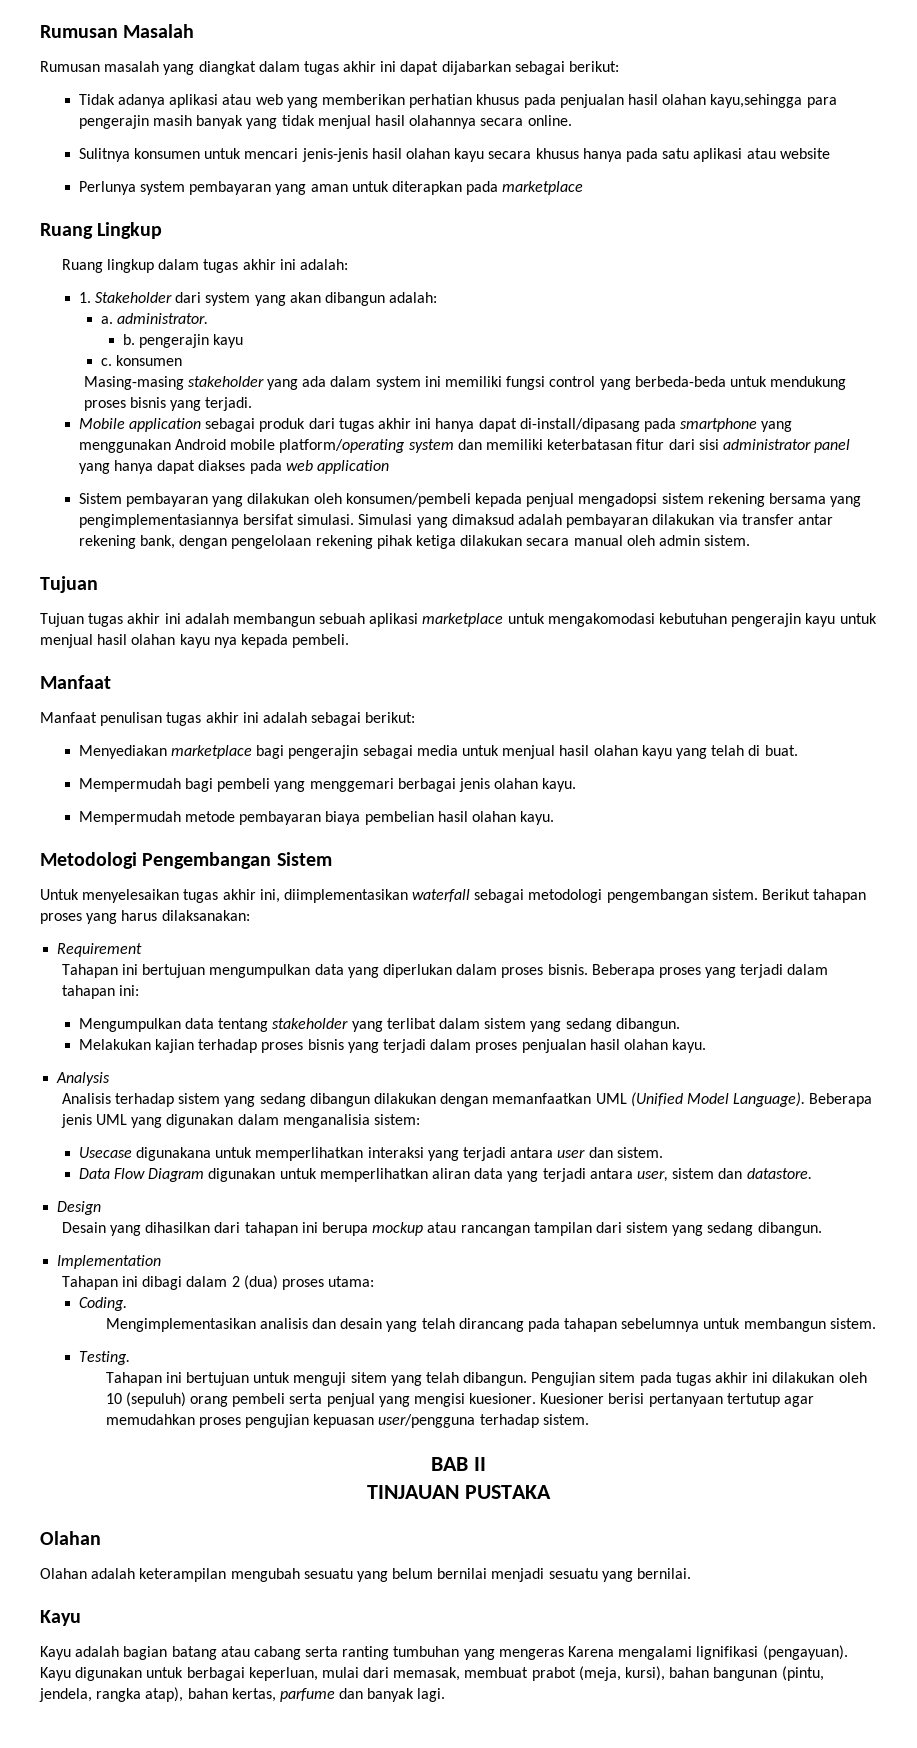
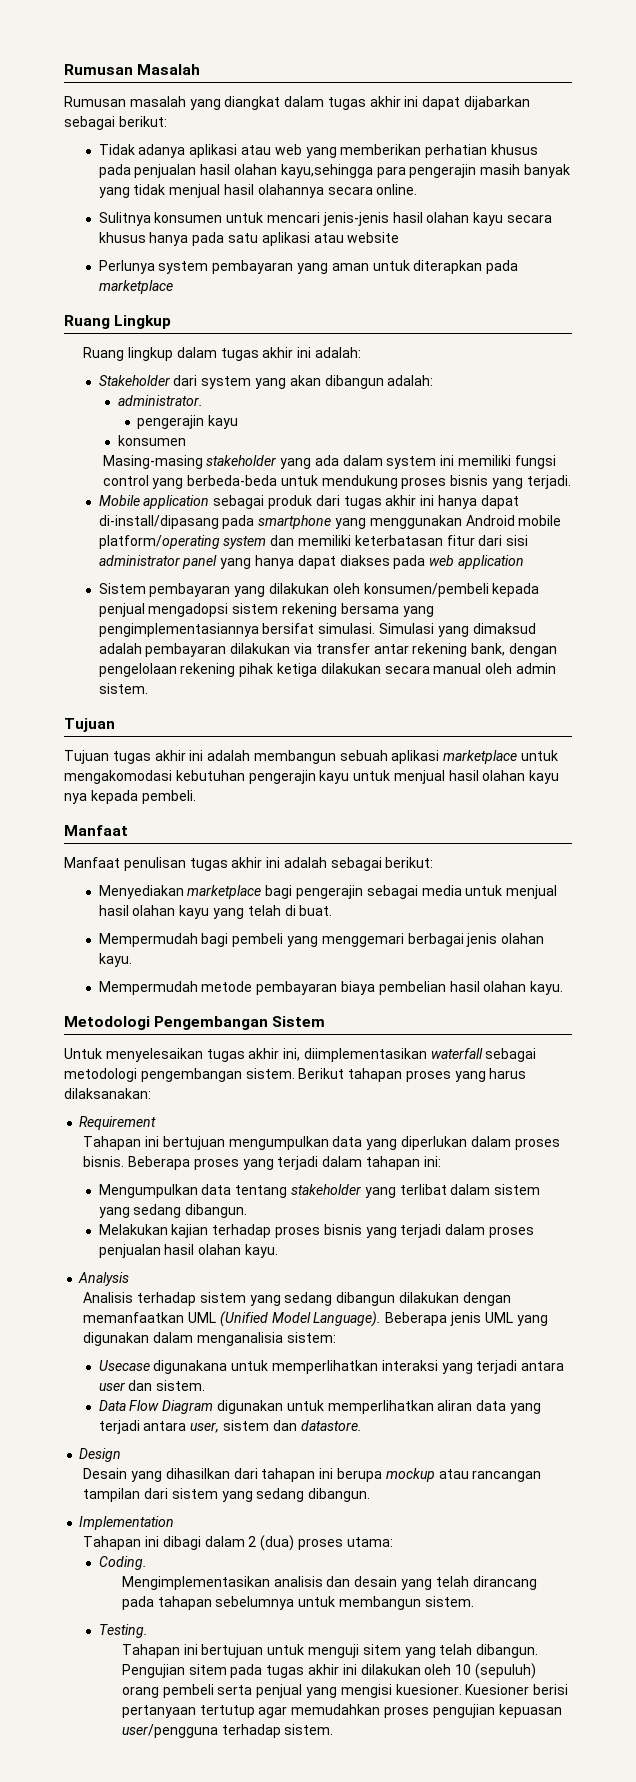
[78,292,91,303] 1. -> (361, 352) none
[100,316,113,324] a. -> (434, 380) none
[122,334,135,345] b. -> (203, 400) none
[100,358,112,366] c. -> (239, 422) none
[431,1457,486,1471] [367,1485,551,1499] [40,1531,101,1545] [40,1568,692,1582] [40,1610,81,1626] [40,1645,848,1660] [40,1666,824,1681] [39,1687,446,1702] // BAB II // TINJAUAN PUSTAKA // Olahan // Olahan adalah keterampilan mengubah sesuatu yang belum bernilai menjadi sesuatu yang bernilai. // Kayu // Kayu adalah bagian batang atau cabang serta ranting tumbuhan yang mengeras Karena mengalami lignifikasi (pengayuan). Kayu digunakan untuk berbagai keperluan, mulai dari memasak, membuat prabot (meja, kursi), bahan bangunan (pintu, jendela, rangka atap), bahan kertas, parfume dan banyak lagi. -> (334, 1729) none

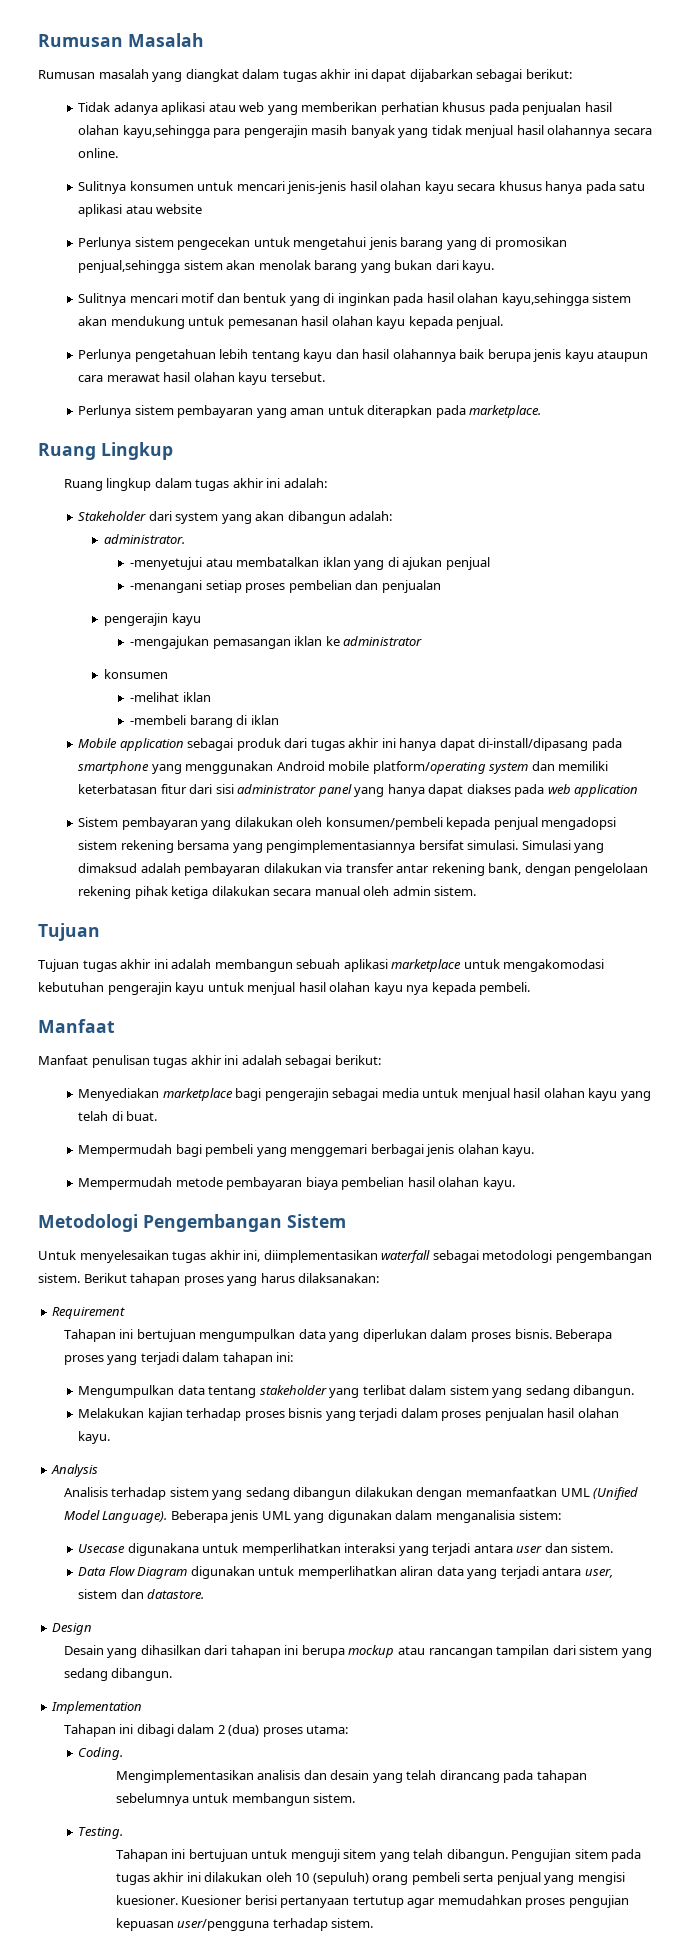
[158,261,209,274] system -> [134,237,567,250] [78,260,495,273] [78,293,632,306] [78,316,504,329] [78,349,649,362] [78,372,325,385] [78,405,174,418] sistem pengecekan untuk mengetahui jenis barang yang di promosikan penjual,sehingga sistem akan menolak barang yang bukan dari kayu. // Sulitnya mencari motif dan bentuk yang di inginkan pada hasil olahan kayu,sehingga sistem akan mendukung untuk pemesanan hasil olahan kayu kepada penjual. // Perlunya pengetahuan lebih tentang kayu dan hasil olahannya baik berupa jenis kayu ataupun cara merawat hasil olahan kayu tersebut. // Perlunya sistem
[98,280,173,294] marketplace -> [469,405,542,418] marketplace.
[137,415,239,429] [117,435,186,446] [102,455,556,469] [102,475,571,489] pengerajin kayu // konsumen // Masing-masing stakeholder yang ada dalam system ini memiliki fungsi control yang berbeda-beda untuk mendukung proses bisnis yang terjadi. -> [130,557,490,570] [130,580,441,593] [104,613,201,626] [130,636,423,649] [104,669,169,679] [130,692,211,702] [130,715,279,728] -menyetujui atau membatalkan iklan yang di ajukan penjual // -menangani setiap proses pembelian dan penjualan // pengerajin kayu // -mengajukan pemasangan iklan ke administrator // konsumen // -melihat iklan // -membeli barang di iklan

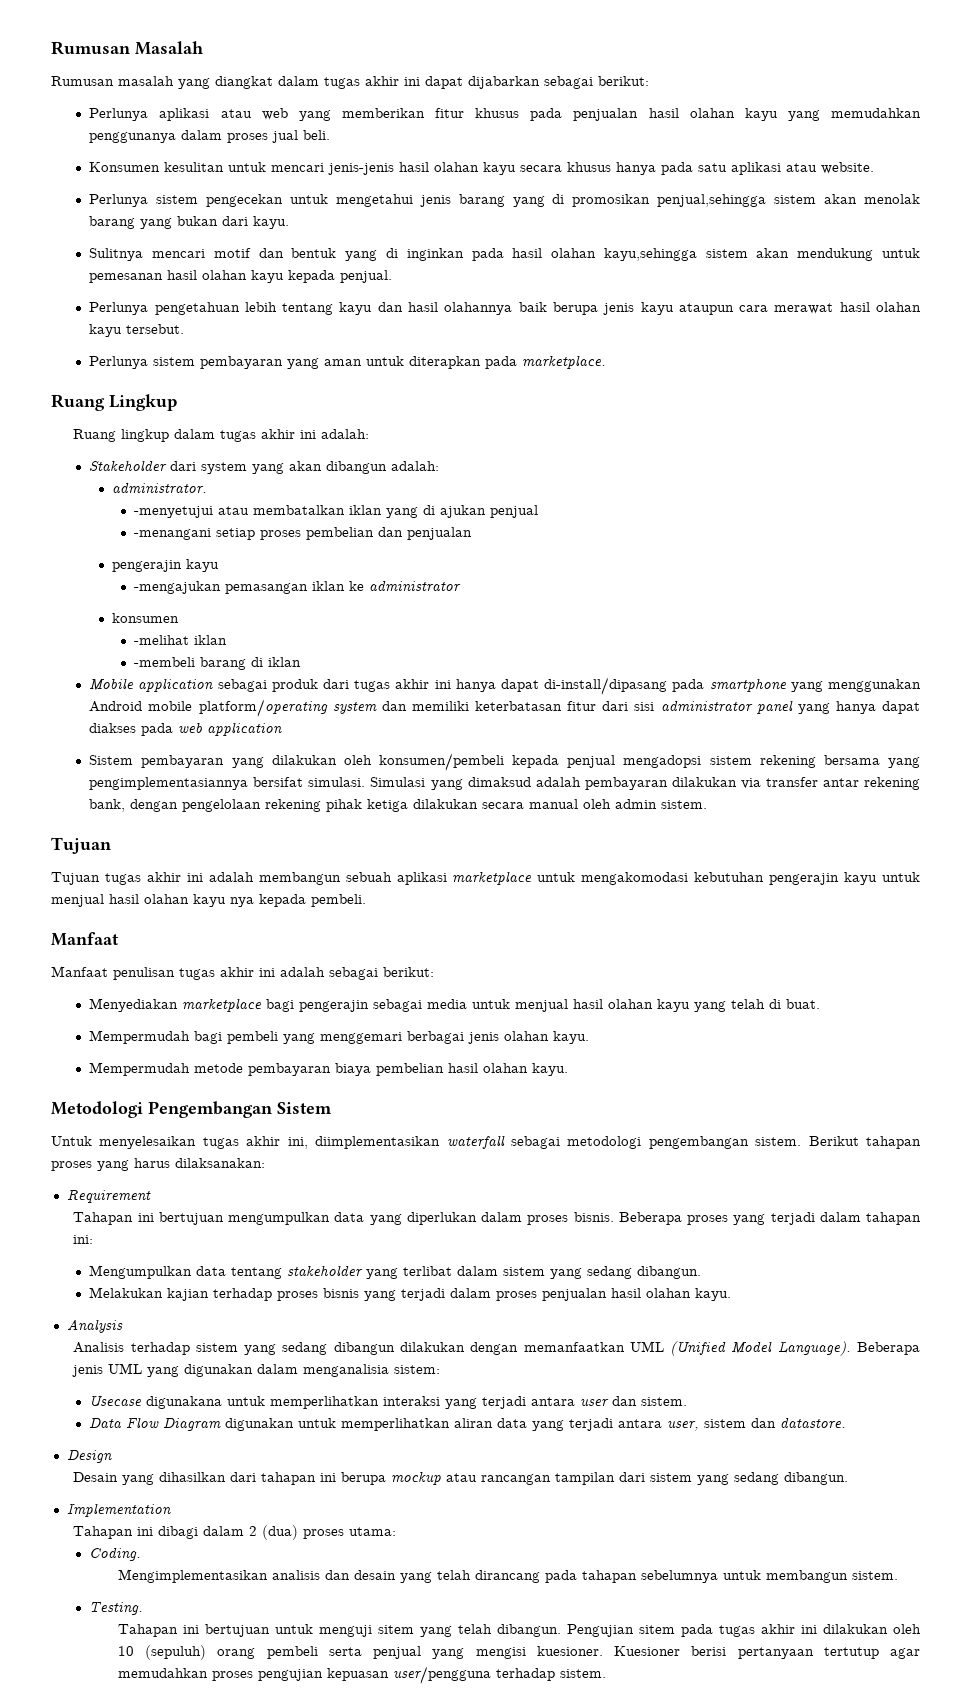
[78,102,158,115] Tidak adanya -> [89,108,149,121] Perlunya
[380,102,439,115] perhatian -> [435,108,465,118] fitur
[122,125,652,138] [78,148,119,158] [78,181,194,194] kayu,sehingga para pengerajin masih banyak yang tidak menjual hasil olahannya secara online. // Sulitnya konsumen -> [744,108,921,121] [89,130,331,143] [89,162,225,172] kayu yang memudahkan penggunanya dalam proses jual beli. // Konsumen kesulitan
[156,204,203,214] website -> [821,162,875,174] website.

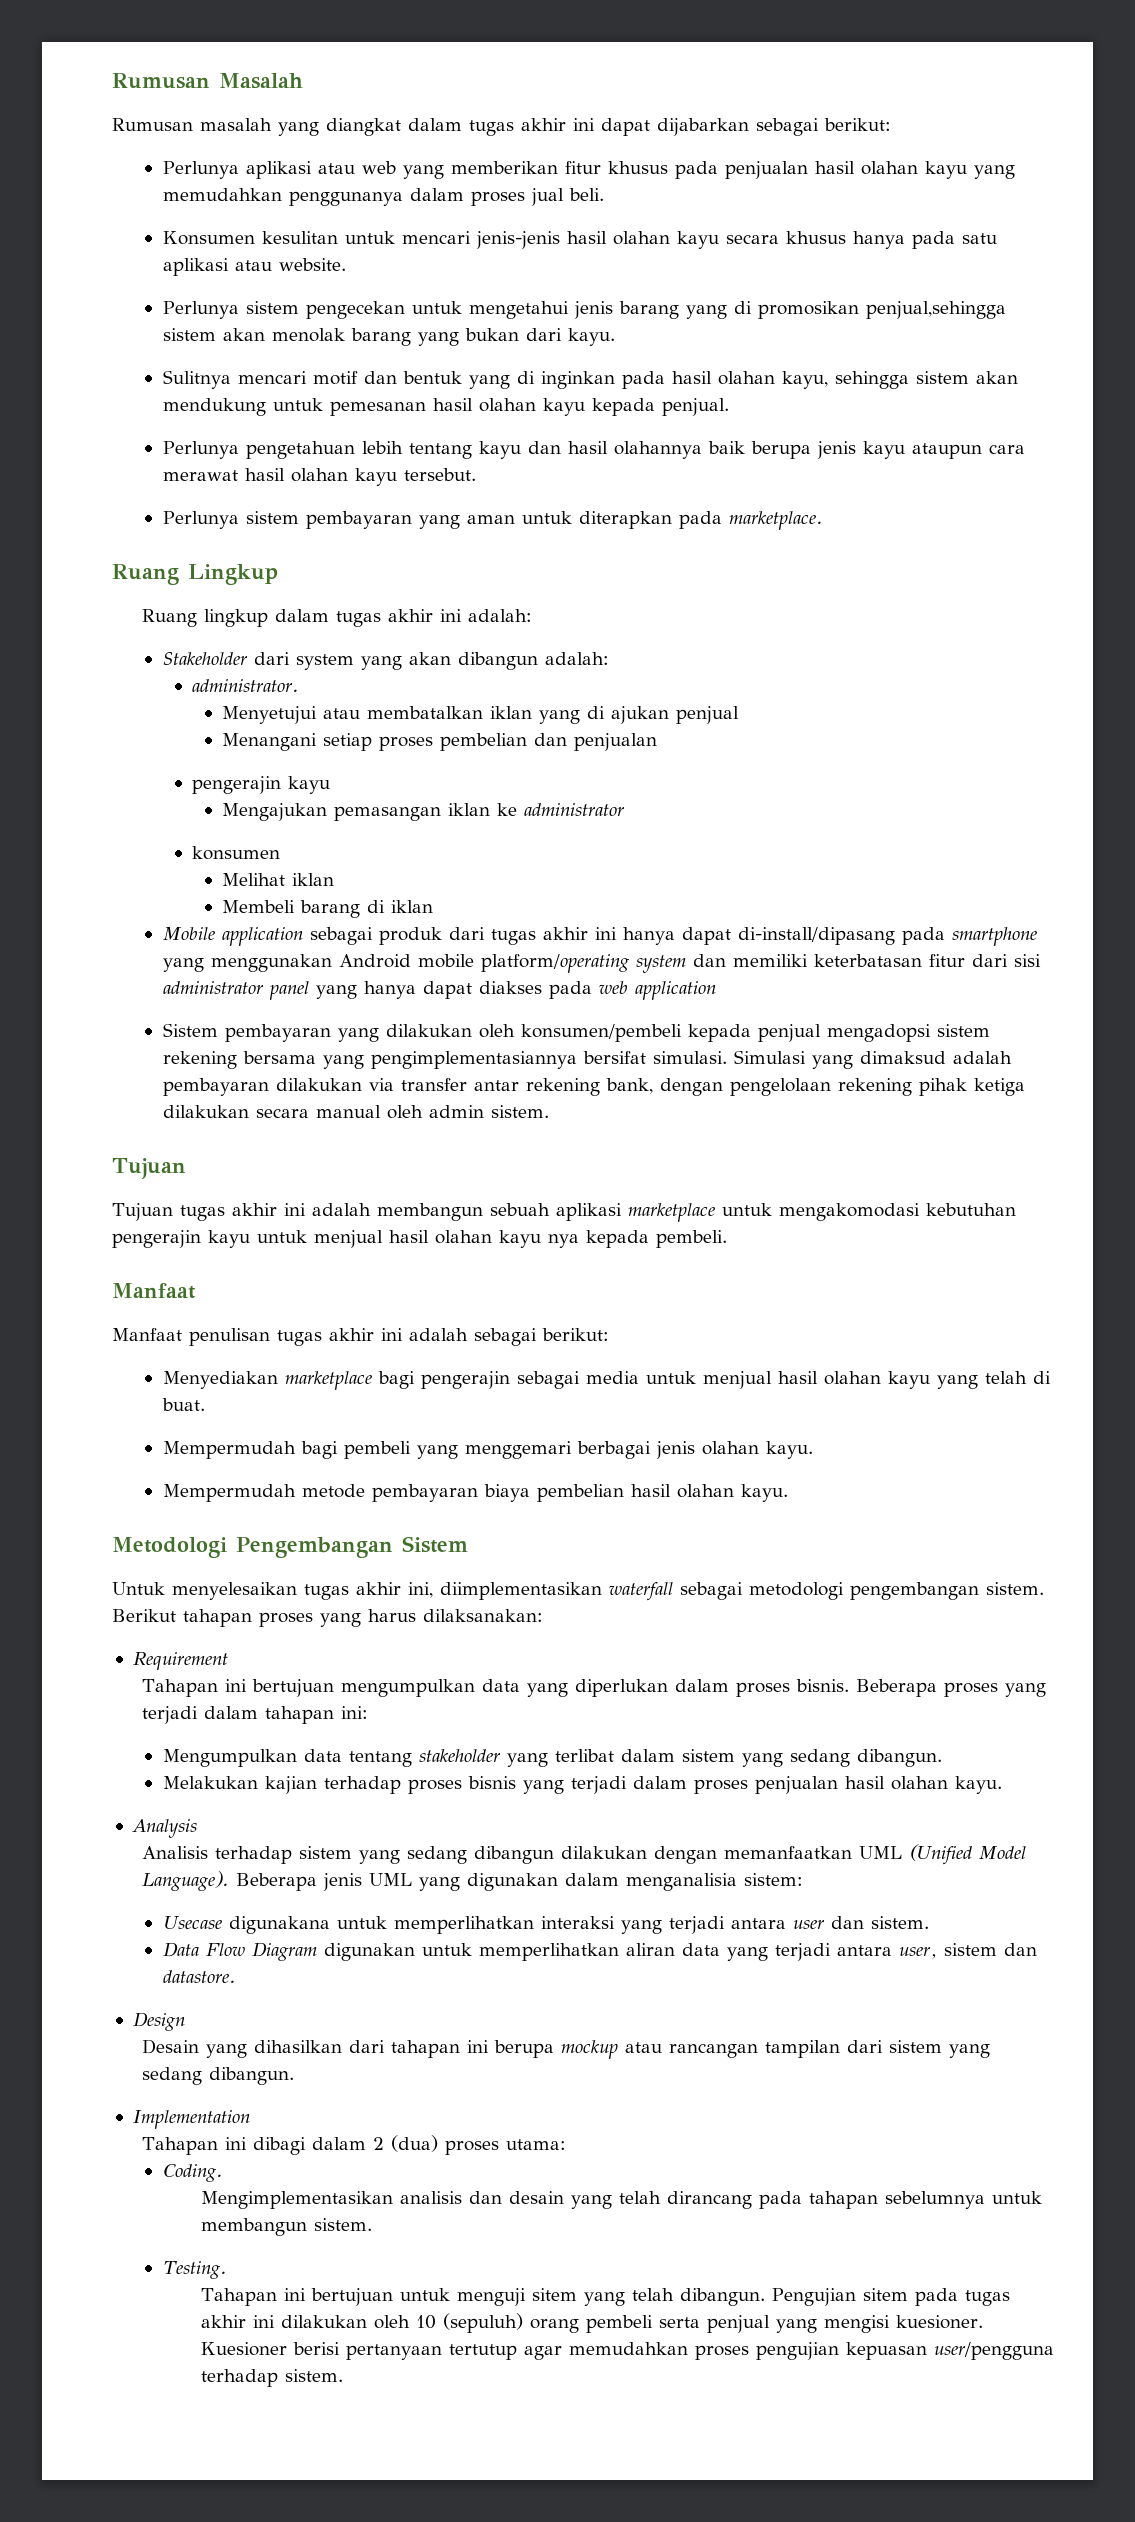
[603,248,697,261] kayu,sehingga -> [781,371,909,389] kayu, sehingga
[133,506,213,518] -menyetujui -> [221,706,317,724] Menyetujui
[133,528,211,540] -menangani -> [221,733,317,751] Menangani
[133,581,221,594] -mengajukan -> [221,803,327,821] Mengajukan
[133,635,227,645] [133,657,195,667] -melihat iklan // -membeli -> [221,873,334,886] [221,900,295,913] Melihat iklan // Membeli

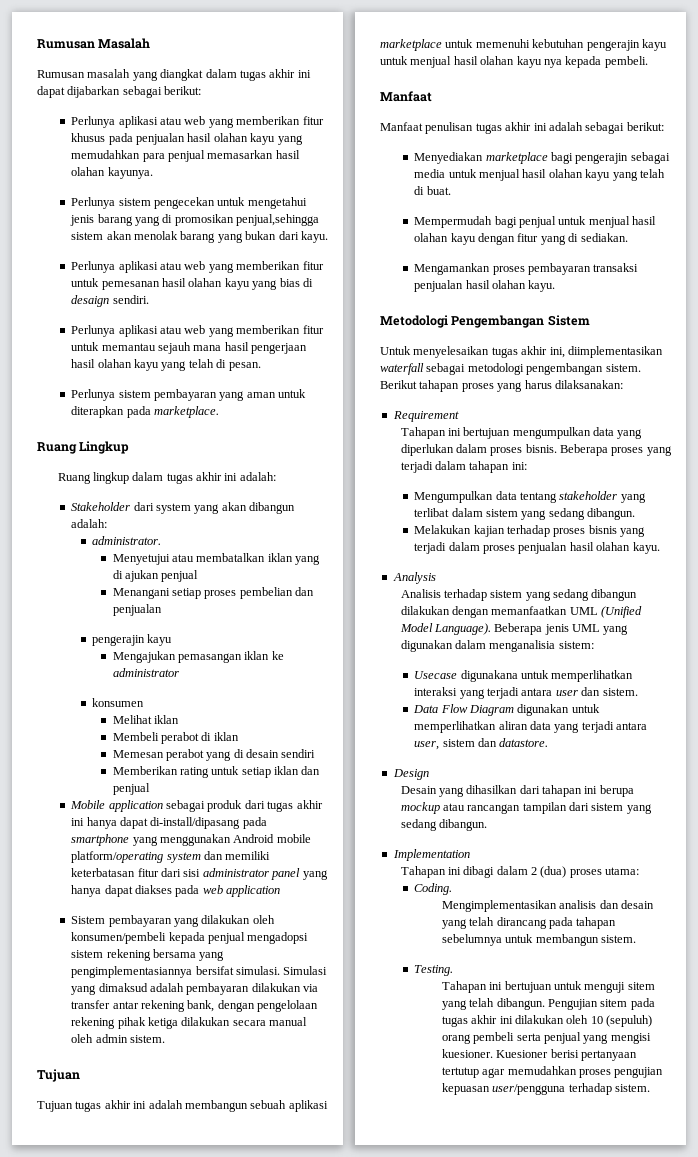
[288,188,604,206] [162,231,997,249] [162,258,346,276] penggunanya dalam proses jual beli. // Konsumen kesulitan untuk mencari jenis-jenis hasil olahan kayu secara khusus hanya pada satu aplikasi atau website. -> [142,150,300,162] [71,167,153,179] para penjual memasarkan hasil olahan kayunya.
[162,370,1018,389] [162,398,266,416] Sulitnya mencari motif dan bentuk yang di inginkan pada hasil olahan kayu, sehingga sistem akan mendukung -> [71,261,324,273] Perlunya aplikasi atau web yang memberikan fitur
[591,398,729,416] [162,441,1025,459] [162,468,476,486] kepada penjual. // Perlunya pengetahuan lebih tentang kayu dan hasil olahannya baik berupa jenis kayu ataupun cara merawat hasil olahan kayu tersebut. -> [252,278,313,290] [71,295,149,307] [71,325,324,337] [71,342,308,354] [71,359,261,371] yang bias di desaign sendiri. // Perlunya aplikasi atau web yang memberikan fitur untuk memantau sejauh mana hasil pengerjaan hasil olahan kayu yang telah di pesan.
[299,900,360,918] barang -> [160,732,199,744] perabot
(433, 906) none -> [112,749,316,761] [112,766,321,778] [112,783,150,795] // Memesan perabot yang di desain sendiri // Memberikan rating untuk setiap iklan dan penjual
[778,1203,920,1221] mengakomodasi -> [475,39,530,48] memenuhi
[343,1441,813,1459] [162,1484,624,1502] pembeli yang menggemari berbagai jenis olahan kayu. // Mempermudah metode pembayaran biaya pembelian -> [519,216,657,228] [414,233,628,245] [414,263,639,275] [414,280,464,292] penjual untuk menjual hasil olahan kayu dengan fitur yang di sediakan. // Mengamankan proses pembayaran transaksi penjualan

